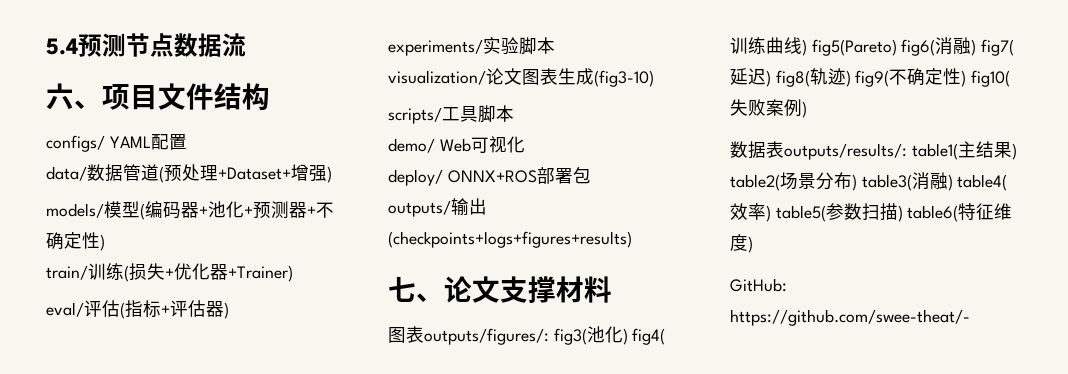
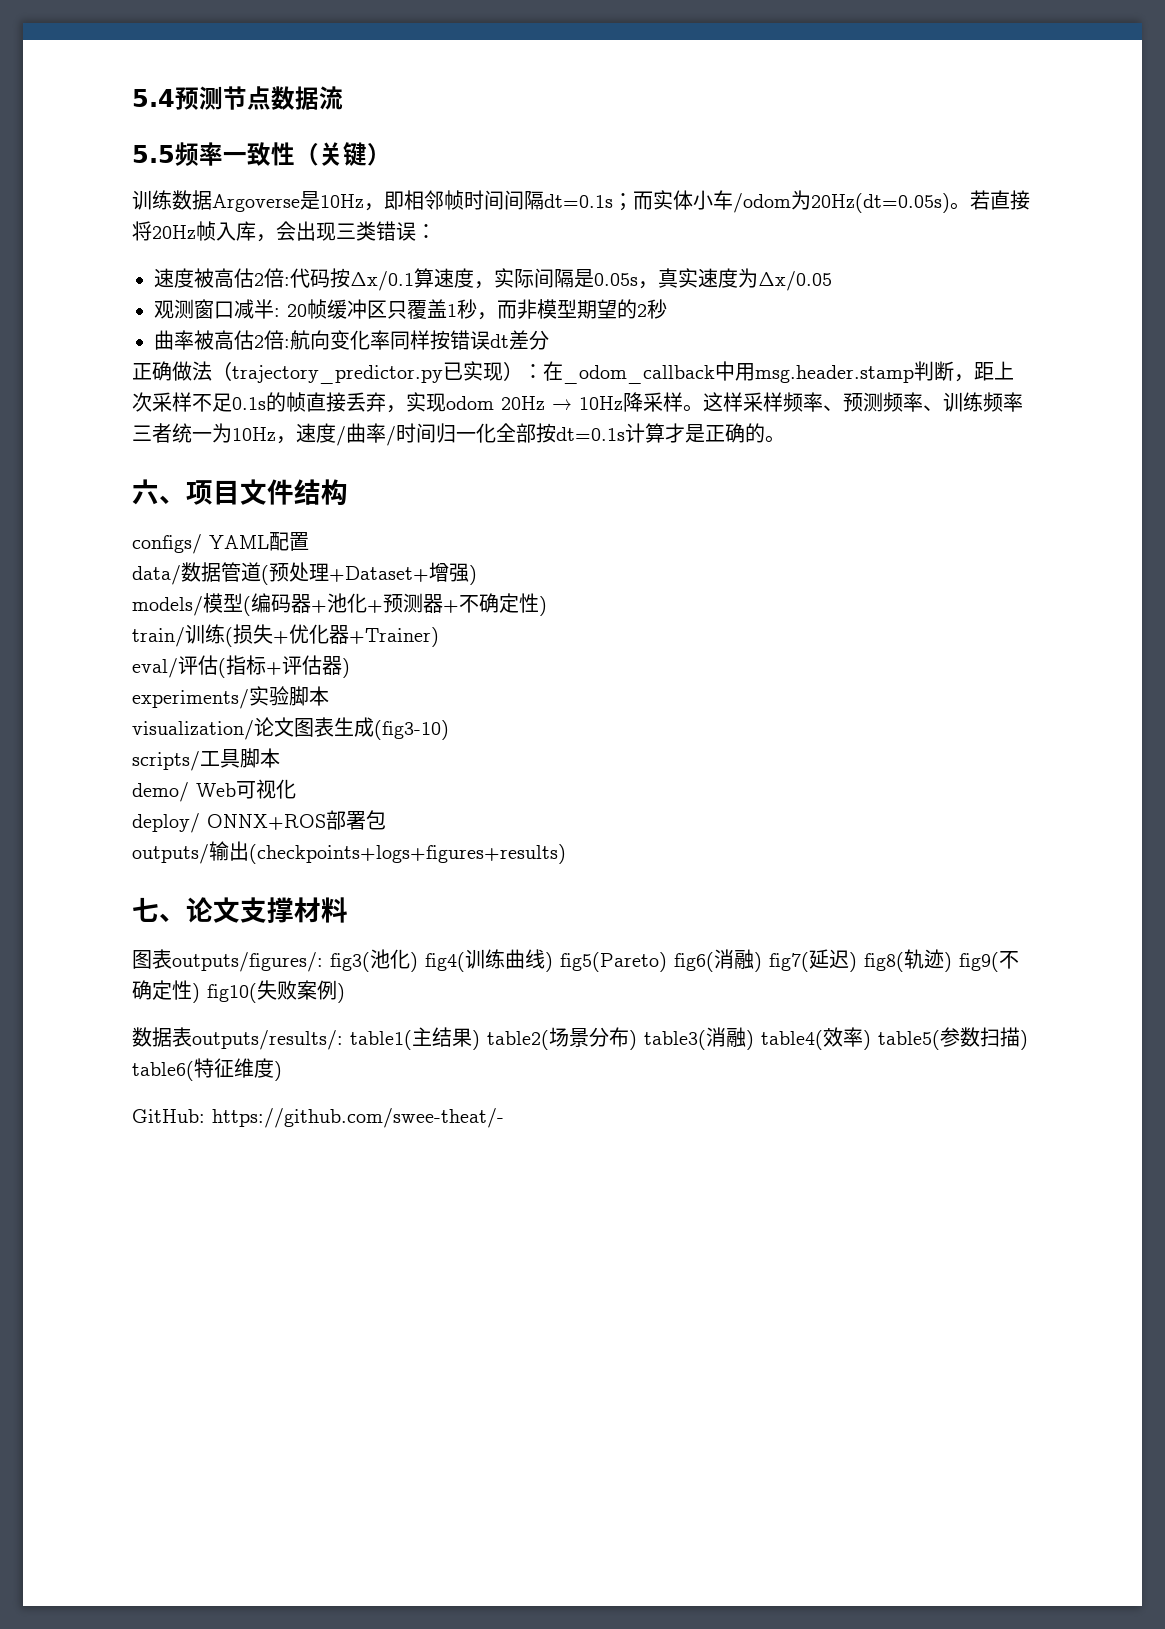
(246, 45) none -> [132,142,391,166] [132,190,1030,213] [132,221,436,242] [154,268,832,291] [154,299,667,320] [154,330,549,350] [132,361,1014,384] [132,392,1023,413] [132,423,785,446] // 5.5频率一致性（关键） // 训练数据Argoverse是10Hz，即相邻帧时间间隔dt=0.1s；而实体小车/odom为20Hz(dt=0.05s)。若直接将20Hz帧入库，会出现三类错误： // 速度被高估2倍:代码按Δx/0.1算速度，实际间隔是0.05s，真实速度为Δx/0.05 // 观测窗口减半: 20帧缓冲区只覆盖1秒，而非模型期望的2秒 // 曲率被高估2倍:航向变化率同样按错误dt差分 // 正确做法（trajectory_predictor.py已实现）：在_odom_callback中用msg.header.stamp判断，距上次采样不足0.1s的帧直接丢弃，实现odom 20Hz → 10Hz降采样。这样采样频率、预测频率、训练频率三者统一为10Hz，速度/曲率/时间归一化全部按dt=0.1s计算才是正确的。

